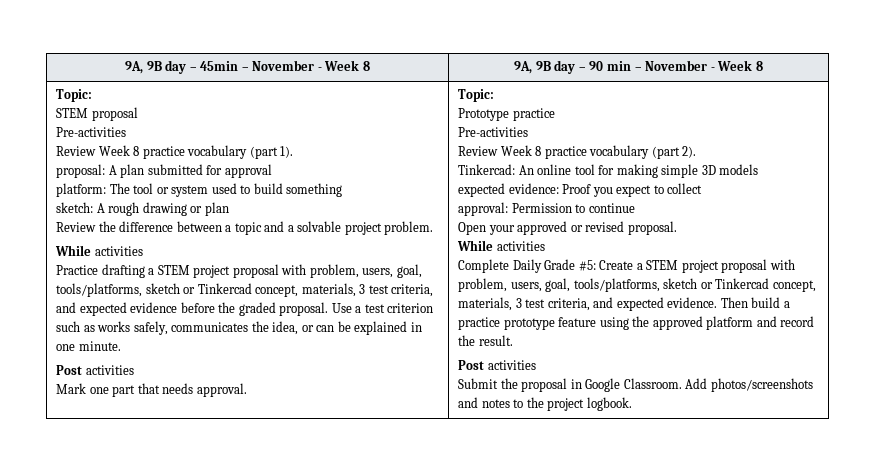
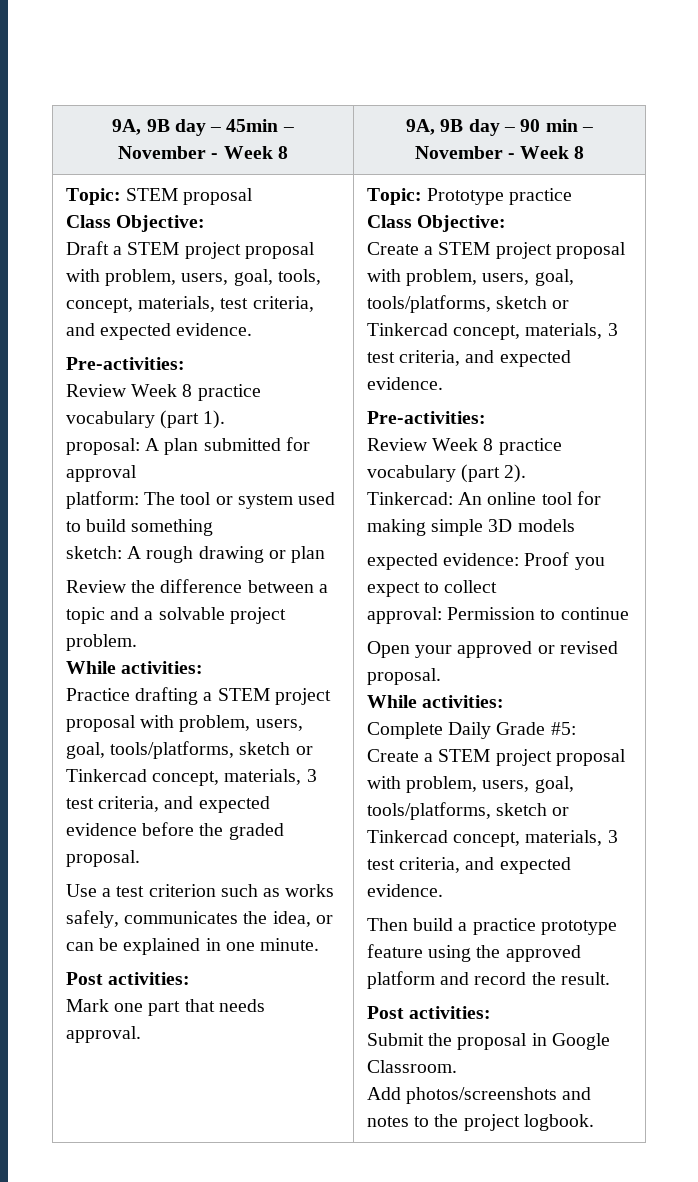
(93, 95) // -> (121, 196) none
[56,127,127,137] Pre-activities -> [65,215,206,232] [65,241,315,259] [65,269,321,286] [65,296,314,313] [65,323,253,340] [65,357,185,370] Class Objective: // Draft a STEM project proposal with problem, users, goal, tools, concept, materials, test criteria, and expected evidence. // Pre-activities:
[94,246,143,256] activities -> [121,661,204,674] activities:
(329, 309) none -> (140, 858) //
[85,365,134,375] activities -> [108,972,191,985] activities:
(495, 95) // -> (422, 196) none
[458,127,529,137] Pre-activities -> [366,215,507,232] [366,242,626,259] [366,269,574,286] [366,295,570,313] [366,323,618,340] [366,350,571,367] [366,377,443,390] [366,411,486,424] Class Objective: // Create a STEM project proposal with problem, users, goal, tools/platforms, sketch or Tinkercad concept, materials, 3 test criteria, and expected evidence. // Pre-activities:
[496,241,545,251] activities -> [422,695,505,708] activities:
(718, 302) none -> (443, 890) //
[487,360,536,370] activities -> [409,1006,492,1019] activities:
(682, 383) none -> (457, 1066) //

